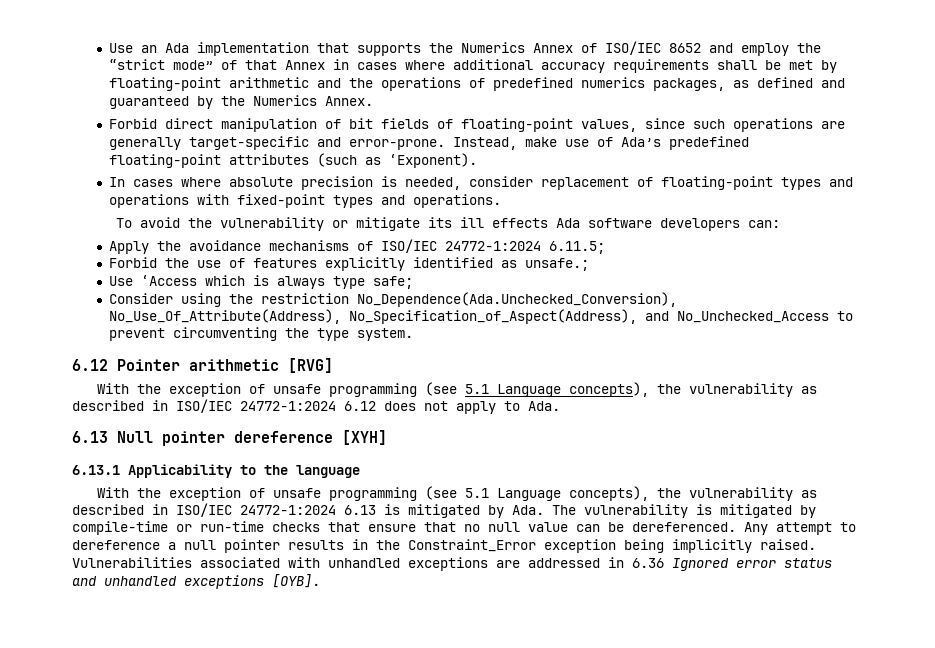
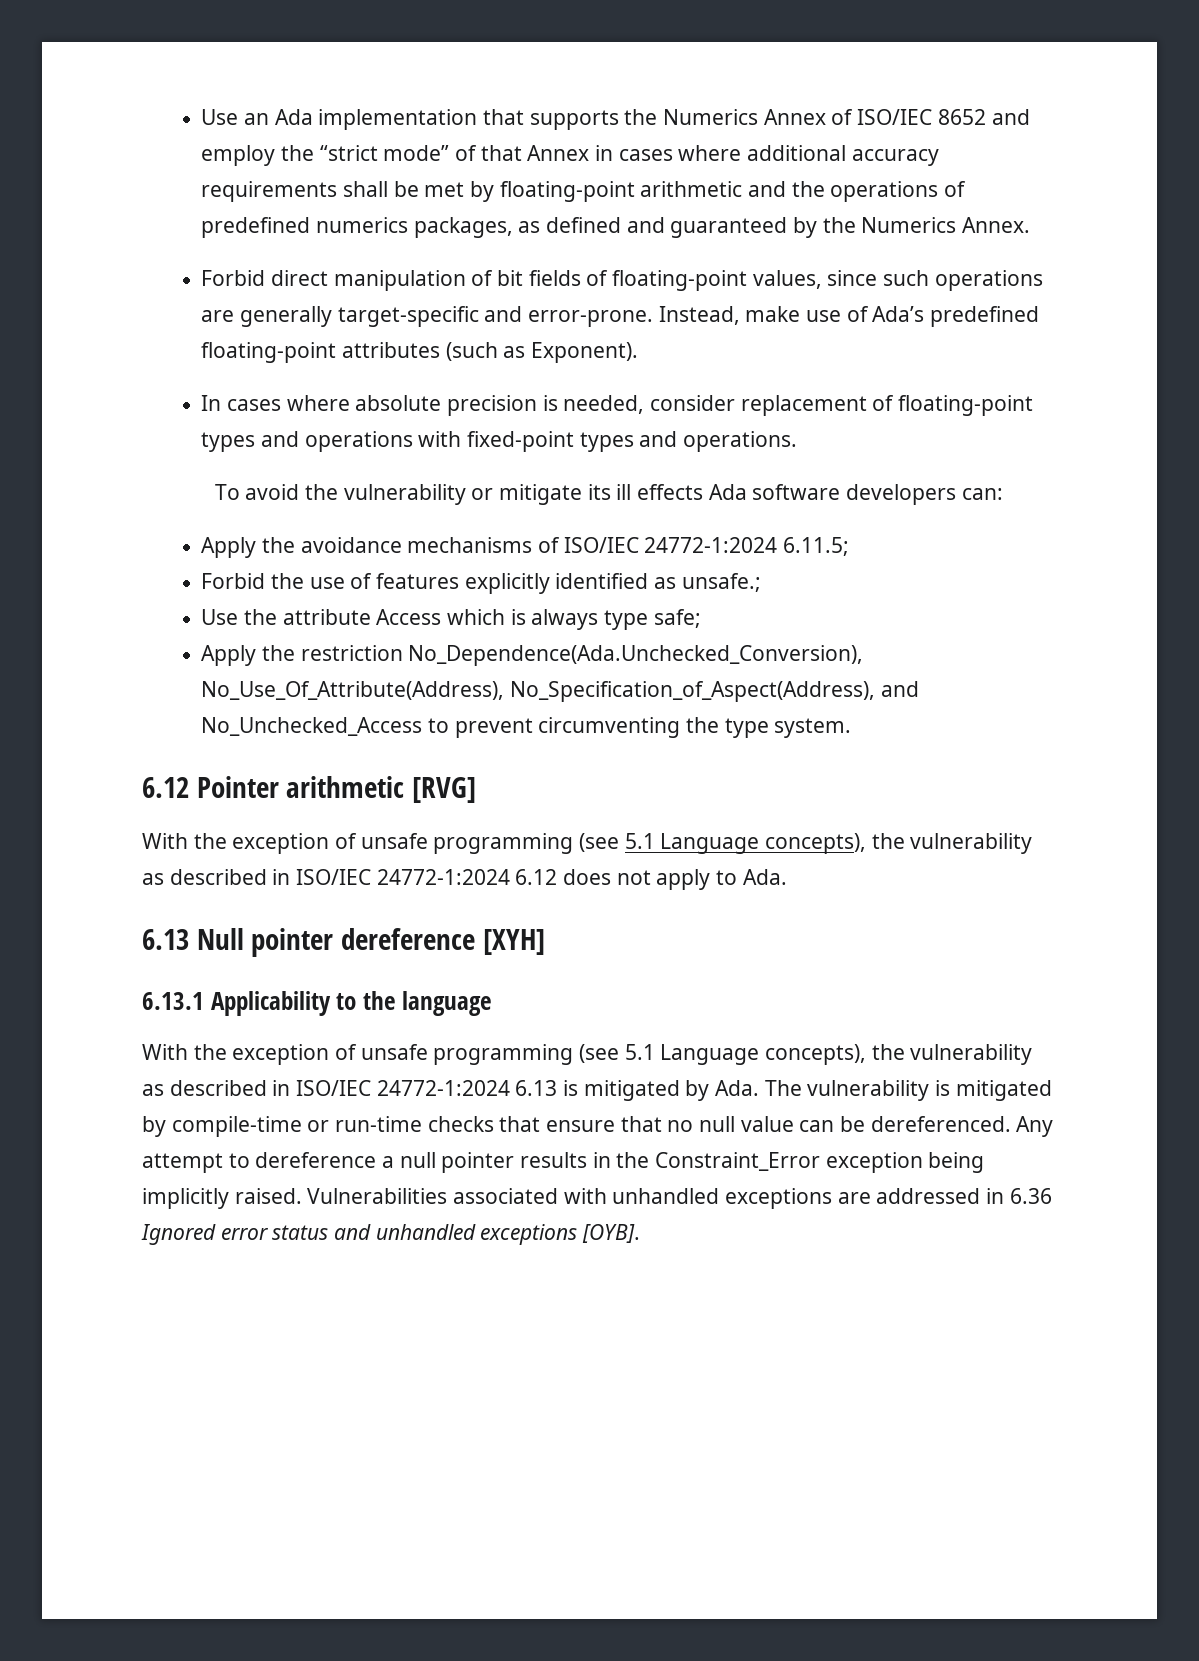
[388,153,477,168] ‘Exponent). -> [531,342,639,363] Exponent).
[140,275,197,286] ‘Access -> [244,609,442,625] the attribute Access
[108,293,221,307] Consider using -> [201,645,257,666] Apply

